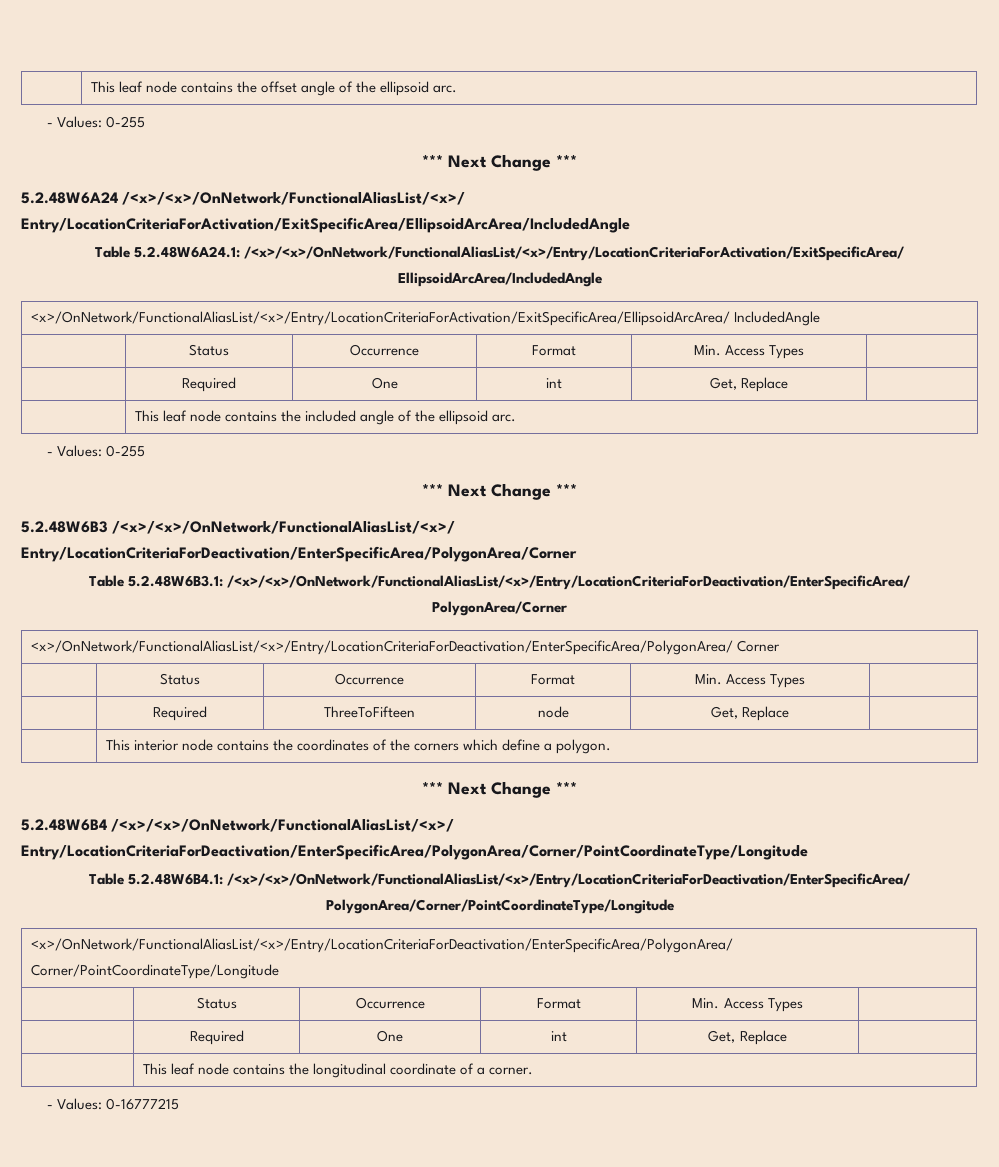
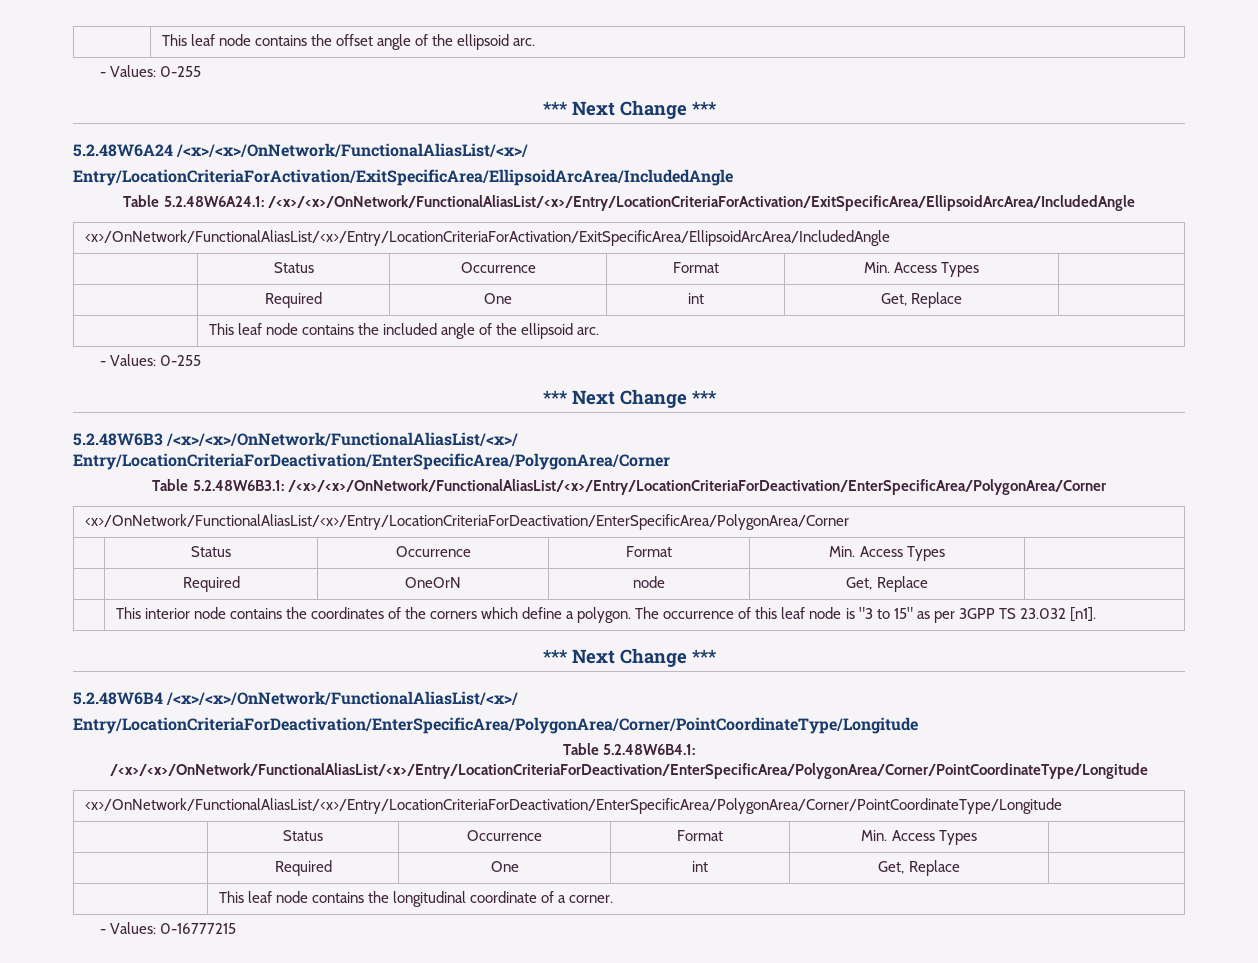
[244,246,905,261] [397,272,602,287] [30,311,820,326] /<x>/<x>/OnNetwork/FunctionalAliasList/<x>/Entry/LocationCriteriaForActivation/ExitSpecificArea/ EllipsoidArcArea/IncludedAngle // <x>/OnNetwork/FunctionalAliasList/<x>/Entry/LocationCriteriaForActivation/ExitSpecificArea/EllipsoidArcArea/ IncludedAngle -> [267,195,1135,211] [84,230,890,246] /<x>/<x>/OnNetwork/FunctionalAliasList/<x>/Entry/LocationCriteriaForActivation/ExitSpecificArea/EllipsoidArcArea/IncludedAngle // <x>/OnNetwork/FunctionalAliasList/<x>/Entry/LocationCriteriaForActivation/ExitSpecificArea/EllipsoidArcArea/IncludedAngle
[227,575,911,590] [432,601,567,616] [30,640,780,655] [160,673,200,685] [335,673,404,685] [531,674,575,685] [694,674,806,688] [153,706,207,721] [324,706,415,718] /<x>/<x>/OnNetwork/FunctionalAliasList/<x>/Entry/LocationCriteriaForDeactivation/EnterSpecificArea/ PolygonArea/Corner // <x>/OnNetwork/FunctionalAliasList/<x>/Entry/LocationCriteriaForDeactivation/EnterSpecificArea/PolygonArea/ Corner // | Status | Occurrence | Format | Min. Access Types | // | Required | ThreeToFifteen -> [287,479,1107,495] [84,514,849,530] [191,546,231,557] [395,546,471,557] [626,546,672,557] [829,546,945,561] [182,576,240,592] [405,577,461,588] /<x>/<x>/OnNetwork/FunctionalAliasList/<x>/Entry/LocationCriteriaForDeactivation/EnterSpecificArea/PolygonArea/Corner // <x>/OnNetwork/FunctionalAliasList/<x>/Entry/LocationCriteriaForDeactivation/EnterSpecificArea/PolygonArea/Corner // | Status | Occurrence | Format | Min. Access Types | // | Required | OneOrN
(612, 746) none -> [635,607,1096,623] The occurrence of this leaf node is "3 to 15" as per 3GPP TS 23.032 [n1].
[227,873,911,888] [325,899,674,914] [30,938,733,953] [30,964,279,979] /<x>/<x>/OnNetwork/FunctionalAliasList/<x>/Entry/LocationCriteriaForDeactivation/EnterSpecificArea/ PolygonArea/Corner/PointCoordinateType/Longitude // <x>/OnNetwork/FunctionalAliasList/<x>/Entry/LocationCriteriaForDeactivation/EnterSpecificArea/PolygonArea/ Corner/PointCoordinateType/Longitude -> [110,763,1149,779] [84,798,1062,814] /<x>/<x>/OnNetwork/FunctionalAliasList/<x>/Entry/LocationCriteriaForDeactivation/EnterSpecificArea/PolygonArea/Corner/PointCoordinateType/Longitude // <x>/OnNetwork/FunctionalAliasList/<x>/Entry/LocationCriteriaForDeactivation/EnterSpecificArea/PolygonArea/Corner/PointCoordinateType/Longitude

